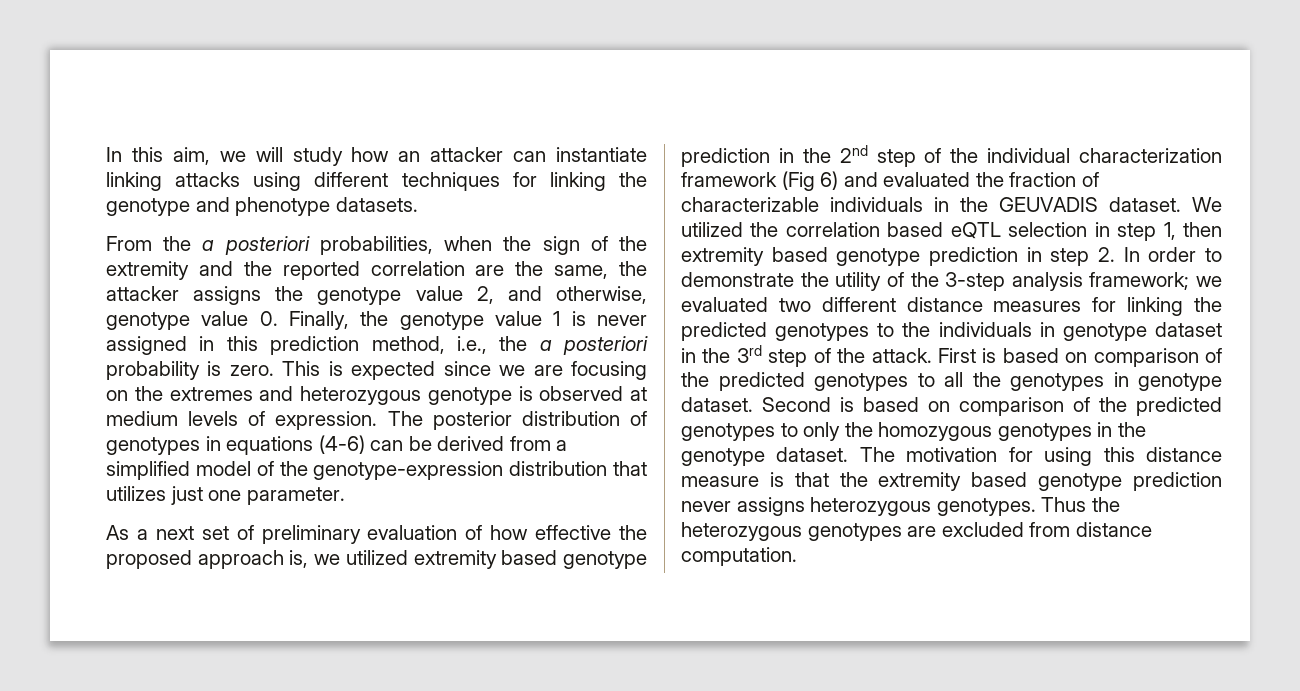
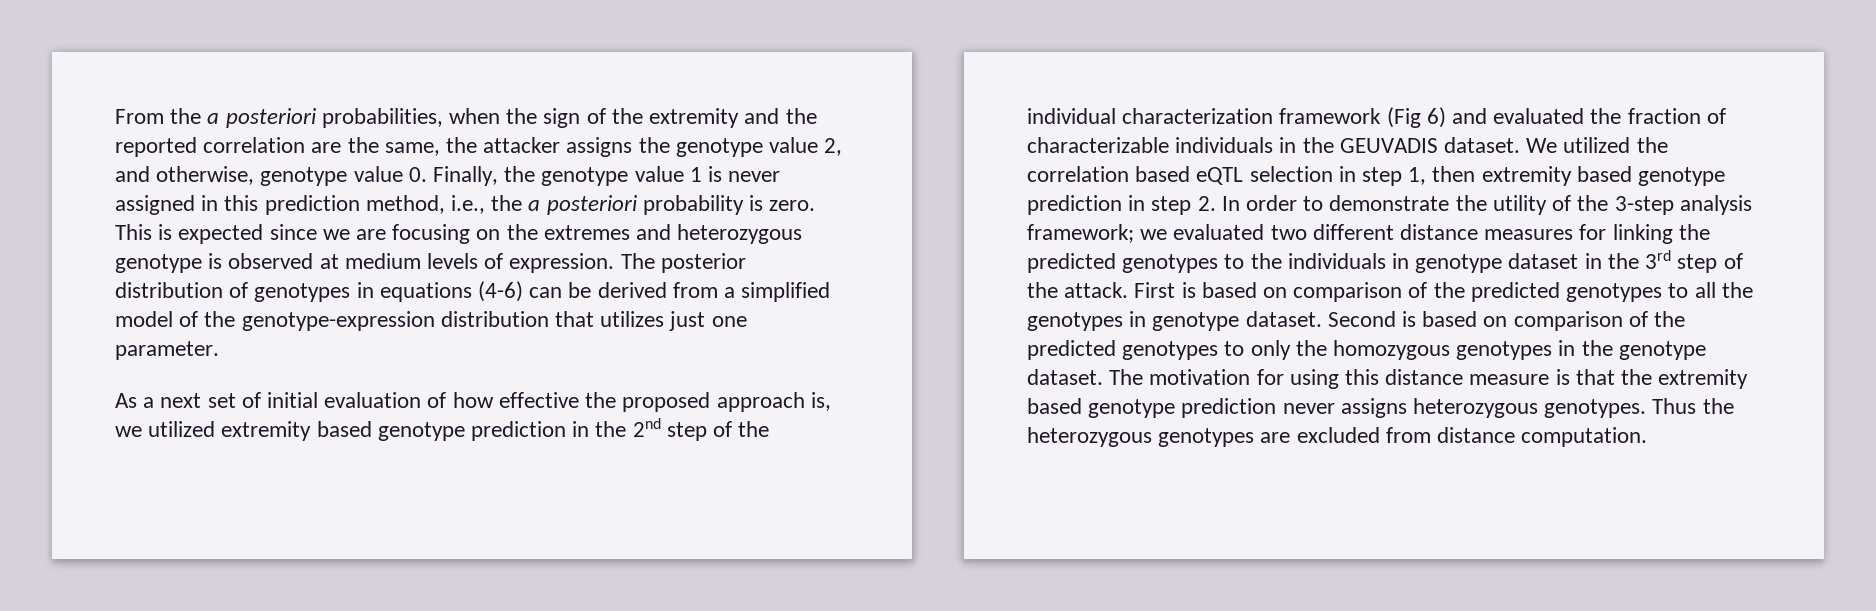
[106,147,647,166] [106,172,648,191] [106,197,418,216] In this aim, we will study how an attacker can instantiate linking attacks using different techniques for linking the genotype and phenotype datasets. // -> (115, 116) none
[261,525,361,544] preliminary -> [267,392,319,408] initial

